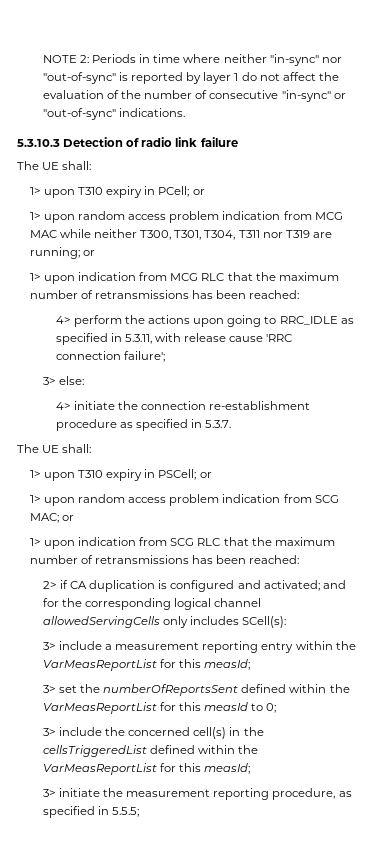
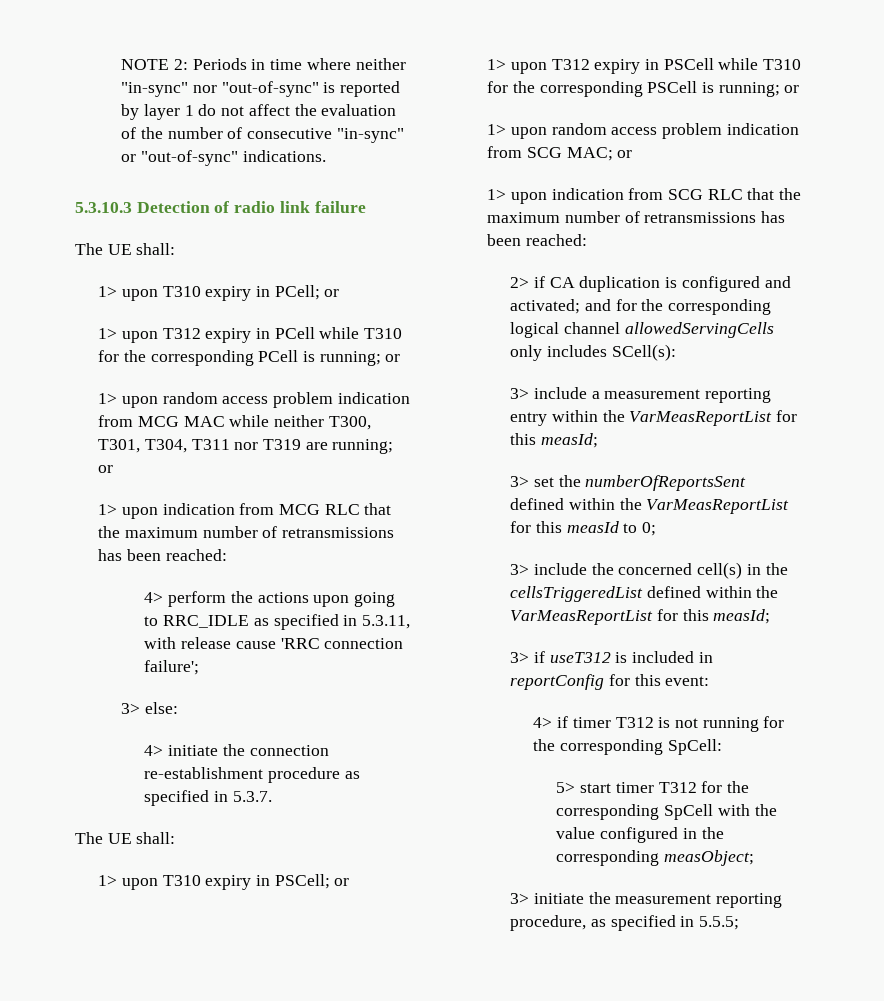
(205, 192) none -> [98,327,403,343] [98,350,401,366] // 1> upon T312 expiry in PCell while T310 for the corresponding PCell is running; or
(212, 475) none -> [487,58,802,74] [487,81,800,97] // 1> upon T312 expiry in PSCell while T310 for the corresponding PSCell is running; or
(251, 768) none -> [510,651,713,663] [510,674,710,690] [533,716,785,732] [533,739,722,755] [556,781,750,793] [556,804,777,820] [556,827,724,843] [556,850,755,866] // 3> if useT312 is included in reportConfig for this event: // 4> if timer T312 is not running for the corresponding SpCell: // 5> start timer T312 for the corresponding SpCell with the value configured in the corresponding measObject;

